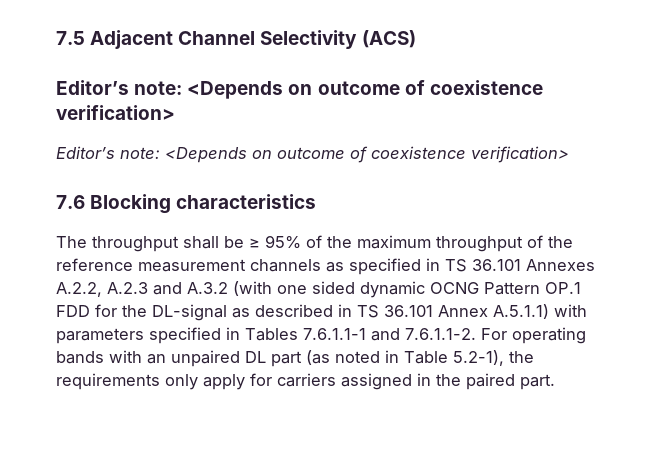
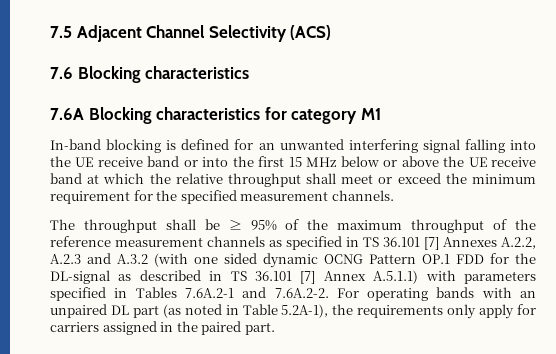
[56,80,543,99] [56,105,175,120] [56,146,569,163] [56,194,317,214] Editor’s note: <Depends on outcome of coexistence verification> // Editor’s note: <Depends on outcome of coexistence verification> // 7.6 Blocking characteristics -> [50,66,250,83] [50,107,381,124] [50,139,536,153] [50,156,537,167] [50,173,536,187] [50,190,394,204] 7.6 Blocking characteristics // 7.6A Blocking characteristics for category M1 // In-band blocking is defined for an unwanted interfering signal falling into the UE receive band or into the first 15 MHz below or above the UE receive band at which the relative throughput shall meet or exceed the minimum requirement for the specified measurement channels.
(521, 265) none -> [424,237,439,250] [7]
(433, 311) none -> [300,271,316,284] [7]
[303,328,476,341] 7.6.1.1-1 and 7.6.1.1-2. -> [184,287,329,298] 7.6A.2-1 and 7.6A.2-2.
[453,350,504,366] 5.2-1), -> [281,304,329,318] 5.2A-1),

